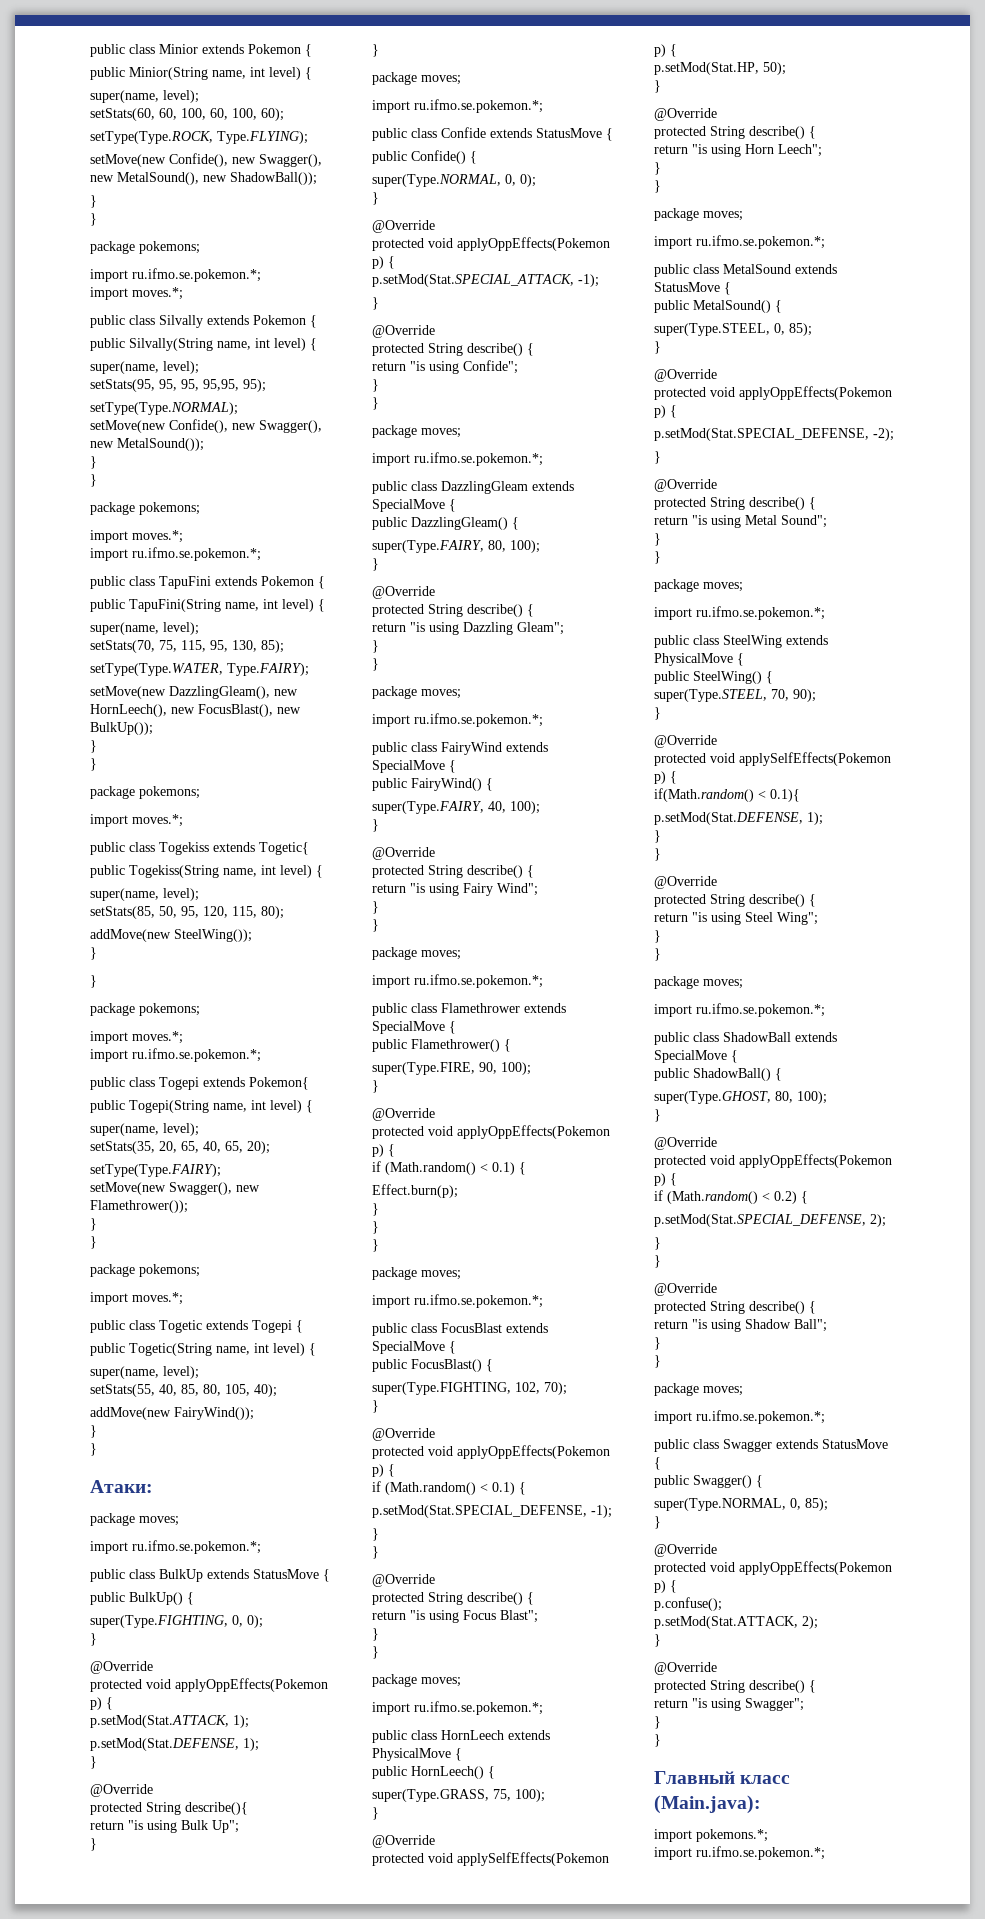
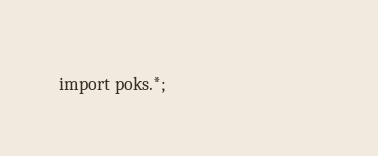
[90,44,312,57] [90,67,312,80] [90,90,199,103] [90,108,284,121] [90,131,308,144] [90,153,322,167] [90,172,317,185] [90,195,97,208] [90,213,97,226] [90,241,200,254] [90,268,261,282] [90,287,183,300] [90,315,317,328] [90,338,317,351] [90,361,199,374] [90,379,266,392] [90,402,238,415] [90,419,322,433] [90,438,204,451] [90,456,97,469] [90,474,97,487] [90,502,200,515] [90,530,183,543] [90,547,261,561] [90,576,325,589] [90,599,325,612] [90,622,199,635] [90,640,284,653] [90,663,309,676] [90,686,298,699] [90,704,301,717] [90,722,153,735] [90,740,97,753] [90,758,97,771] [90,786,200,799] [90,814,183,827] [90,842,309,855] [90,865,323,878] [90,888,199,901] [90,906,284,919] [90,929,252,942] [90,947,97,960] [90,975,97,988] [90,1003,200,1016] [90,1031,183,1044] [90,1048,261,1062] [90,1077,309,1090] [90,1100,313,1113] [90,1123,199,1136] [90,1141,270,1154] [90,1164,221,1177] [90,1182,260,1195] [90,1200,188,1213] [90,1218,97,1231] [90,1236,97,1249] [90,1264,200,1277] [90,1292,183,1305] [90,1320,303,1333] [90,1343,316,1356] [90,1366,199,1379] [90,1384,277,1397] [90,1407,254,1420] [90,1425,97,1438] [90,1443,97,1456] [90,1480,153,1493] [90,1513,179,1526] [90,1540,261,1554] [90,1569,330,1582] [90,1592,194,1605] [90,1615,263,1628] [90,1633,97,1646] [90,1661,153,1674] [90,1678,328,1692] [90,1697,113,1710] [90,1715,249,1728] [90,1738,259,1751] [90,1756,97,1769] [90,1784,153,1797] [90,1802,248,1815] [90,1820,239,1833] [90,1838,97,1851] [372,44,379,57] [372,72,461,85] [372,99,543,113] [372,127,613,141] [372,150,477,164] [372,174,536,187] [372,192,379,205] [372,220,435,233] [372,237,610,251] [372,256,395,269] [372,274,599,287] [372,297,379,310] [372,325,435,338] [372,343,534,356] [372,360,518,374] [372,379,379,392] [372,397,379,410] [372,425,461,438] [372,452,543,466] [372,481,574,494] [372,499,456,512] [372,517,519,530] [372,540,540,553] [372,558,379,571] [372,586,435,599] [372,604,534,617] [372,622,564,635] [372,640,379,653] [372,658,379,671] [372,686,461,699] [372,713,543,727] [372,742,548,755] [372,760,456,773] [372,778,493,791] [372,801,540,814] [372,819,379,832] [372,847,435,860] [372,865,534,878] [372,883,538,896] [372,901,379,914] [372,919,379,932] [372,947,461,960] [372,974,543,988] [372,1003,566,1016] [372,1021,456,1034] [372,1039,511,1052] [372,1062,531,1075] [372,1080,379,1093] [372,1108,435,1121] [372,1125,610,1139] [372,1144,395,1157] [372,1161,526,1175] [372,1184,458,1198] [372,1203,379,1216] [372,1221,379,1234] [372,1239,379,1252] [372,1267,461,1280] [372,1294,543,1308] [372,1323,548,1336] [372,1341,456,1354] [372,1359,493,1372] [372,1382,567,1395] [372,1400,379,1413] [372,1428,435,1441] [372,1445,610,1459] [372,1464,395,1477] [372,1481,526,1495] [372,1505,612,1518] [372,1528,379,1541] [372,1546,379,1559] [372,1574,435,1587] [372,1592,534,1605] [372,1610,538,1623] [372,1628,379,1641] [372,1646,379,1659] [372,1674,461,1687] [372,1701,543,1715] [372,1730,550,1743] [372,1748,462,1761] [372,1766,495,1779] [372,1789,545,1802] [372,1807,379,1820] [372,1835,435,1848] [372,1852,609,1866] [654,44,677,57] [654,62,786,75] [654,80,661,93] [654,108,717,121] [654,126,816,139] [654,144,822,157] [654,162,661,175] [654,180,661,193] [654,208,743,221] [654,235,825,249] [654,264,837,277] [654,282,731,295] [654,300,782,313] [654,323,812,336] [654,341,661,354] [654,369,717,382] [654,386,892,400] [654,405,677,418] [654,428,894,441] [654,451,661,464] [654,479,717,492] [654,497,816,510] [654,515,827,528] [654,533,661,546] [654,551,661,564] [654,579,743,592] [654,606,825,620] [654,635,828,648] [654,653,744,666] [654,671,773,684] [654,689,816,702] [654,707,661,720] [654,735,717,748] [654,752,891,766] [654,771,677,784] [654,788,800,802] [654,812,823,825] [654,830,661,843] [654,848,661,861] [654,876,717,889] [654,894,816,907] [654,912,818,925] [654,930,661,943] [654,948,661,961] [654,976,743,989] [654,1003,825,1017] [654,1032,837,1045] [654,1050,738,1063] [654,1068,782,1081] [654,1091,827,1104] [654,1109,661,1122] [654,1137,717,1150] [654,1154,892,1168] [654,1173,677,1186] [654,1190,808,1204] [654,1214,886,1227] [654,1237,661,1250] [654,1255,661,1268] [654,1283,717,1296] [654,1301,816,1314] [654,1319,827,1332] [654,1337,661,1350] [654,1355,661,1368] [654,1383,743,1396] [654,1410,825,1424] [654,1439,888,1452] [654,1457,661,1470] [654,1475,763,1488] [654,1498,828,1511] [654,1516,661,1529] [654,1544,717,1557] [654,1561,892,1575] [654,1580,677,1593] [654,1597,722,1611] [654,1616,818,1629] [654,1634,661,1647] [654,1662,717,1675] [654,1680,816,1693] [654,1698,804,1711] [654,1716,661,1729] [654,1734,661,1747] [654,1771,791,1784] [654,1795,761,1814] [654,1829,768,1842] [654,1846,825,1860] public class Minior extends Pokemon { // public Minior(String name, int level) { // super(name, level); // setStats(60, 60, 100, 60, 100, 60); // setType(Type.ROCK, Type.FLYING); // setMove(new Confide(), new Swagger(), new MetalSound(), new ShadowBall()); // } // } // package pokemons; // import ru.ifmo.se.pokemon.*; // import moves.*; // public class Silvally extends Pokemon { // public Silvally(String name, int level) { // super(name, level); // setStats(95, 95, 95, 95,95, 95); // setType(Type.NORMAL); // setMove(new Confide(), new Swagger(), new MetalSound()); // } // } // package pokemons; // import moves.*; // import ru.ifmo.se.pokemon.*; // public class TapuFini extends Pokemon { // public TapuFini(String name, int level) { // super(name, level); // setStats(70, 75, 115, 95, 130, 85); // setType(Type.WATER, Type.FAIRY); // setMove(new DazzlingGleam(), new HornLeech(), new FocusBlast(), new BulkUp()); // } // } // package pokemons; // import moves.*; // public class Togekiss extends Togetic{ // public Togekiss(String name, int level) { // super(name, level); // setStats(85, 50, 95, 120, 115, 80); // addMove(new SteelWing()); // } // } // package pokemons; // import moves.*; // import ru.ifmo.se.pokemon.*; // public class Togepi extends Pokemon{ // public Togepi(String name, int level) { // super(name, level); // setStats(35, 20, 65, 40, 65, 20); // setType(Type.FAIRY); // setMove(new Swagger(), new Flamethrower()); // } // } // package pokemons; // import moves.*; // public class Togetic extends Togepi { // public Togetic(String name, int level) { // super(name, level); // setStats(55, 40, 85, 80, 105, 40); // addMove(new FairyWind()); // } // } // Атаки: // package moves; // import ru.ifmo.se.pokemon.*; // public class BulkUp extends StatusMove { // public BulkUp() { // super(Type.FIGHTING, 0, 0); // } // @Override // protected void applyOppEffects(Pokemon p) { // p.setMod(Stat.ATTACK, 1); // p.setMod(Stat.DEFENSE, 1); // } // @Override // protected String describe(){ // return "is using Bulk Up"; // } // } // package moves; // import ru.ifmo.se.pokemon.*; // public class Confide extends StatusMove { // public Confide() { // super(Type.NORMAL, 0, 0); // } // @Override // protected void applyOppEffects(Pokemon p) { // p.setMod(Stat.SPECIAL_ATTACK, -1); // } // @Override // protected String describe() { // return "is using Confide"; // } // } // package moves; // import ru.ifmo.se.pokemon.*; // public class DazzlingGleam extends SpecialMove { // public DazzlingGleam() { // super(Type.FAIRY, 80, 100); // } // @Override // protected String describe() { // return "is using Dazzling Gleam"; // } // } // package moves; // import ru.ifmo.se.pokemon.*; // public class FairyWind extends SpecialMove { // public FairyWind() { // super(Type.FAIRY, 40, 100); // } // @Override // protected String describe() { // return "is using Fairy Wind"; // } // } // package moves; // import ru.ifmo.se.pokemon.*; // public class Flamethrower extends SpecialMove { // public Flamethrower() { // super(Type.FIRE, 90, 100); // } // @Override // protected void applyOppEffects(Pokemon p) { // if (Math.random() < 0.1) { // Effect.burn(p); // } // } // } // package moves; // import ru.ifmo.se.pokemon.*; // public class FocusBlast extends SpecialMove { // public FocusBlast() { // super(Type.FIGHTING, 102, 70); // } // @Override // protected void applyOppEffects(Pokemon p) { // if (Math.random() < 0.1) { // p.setMod(Stat.SPECIAL_DEFENSE, -1); // } // } // @Override // protected String describe() { // return "is using Focus Blast"; // } // } // package moves; // import ru.ifmo.se.pokemon.*; // public class HornLeech extends PhysicalMove { // public HornLeech() { // super(Type.GRASS, 75, 100); // } // @Override // protected void applySelfEffects(Pokemon p) { // p.setMod(Stat.HP, 50); // } // @Override // protected String describe() { // return "is using Horn Leech"; // } // } // package moves; // import ru.ifmo.se.pokemon.*; // public class MetalSound extends StatusMove { // public MetalSound() { // super(Type.STEEL, 0, 85); // } // @Override // protected void applyOppEffects(Pokemon p) { // p.setMod(Stat.SPECIAL_DEFENSE, -2); // } // @Override // protected String describe() { // return "is using Metal Sound"; // } // } // package moves; // import ru.ifmo.se.pokemon.*; // public class SteelWing extends PhysicalMove { // public SteelWing() { // super(Type.STEEL, 70, 90); // } // @Override // protected void applySelfEffects(Pokemon p) { // if(Math.random() < 0.1){ // p.setMod(Stat.DEFENSE, 1); // } // } // @Override // protected String describe() { // return "is using Steel Wing"; // } // } // package moves; // import ru.ifmo.se.pokemon.*; // public class ShadowBall extends SpecialMove { // public ShadowBall() { // super(Type.GHOST, 80, 100); // } // @Override // protected void applyOppEffects(Pokemon p) { // if (Math.random() < 0.2) { // p.setMod(Stat.SPECIAL_DEFENSE, 2); // } // } // @Override // protected String describe() { // return "is using Shadow Ball"; // } // } // package moves; // import ru.ifmo.se.pokemon.*; // public class Swagger extends StatusMove { // public Swagger() { // super(Type.NORMAL, 0, 85); // } // @Override // protected void applyOppEffects(Pokemon p) { // p.confuse(); // p.setMod(Stat.ATTACK, 2); // } // @Override // protected String describe() { // return "is using Swagger"; // } // } // Главный класс (Main.java): // import pokemons.*; // import ru.ifmo.se.pokemon.*; -> [59,76,166,94] import poks.*;

